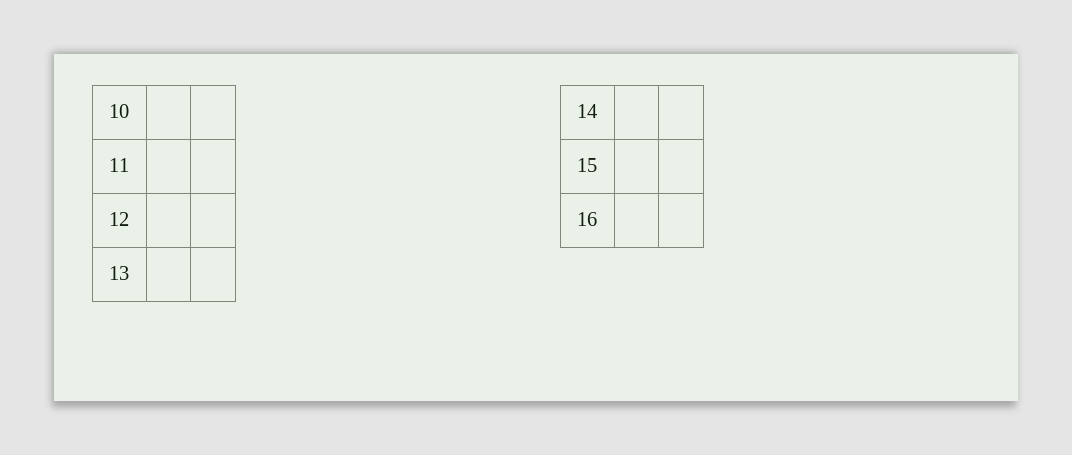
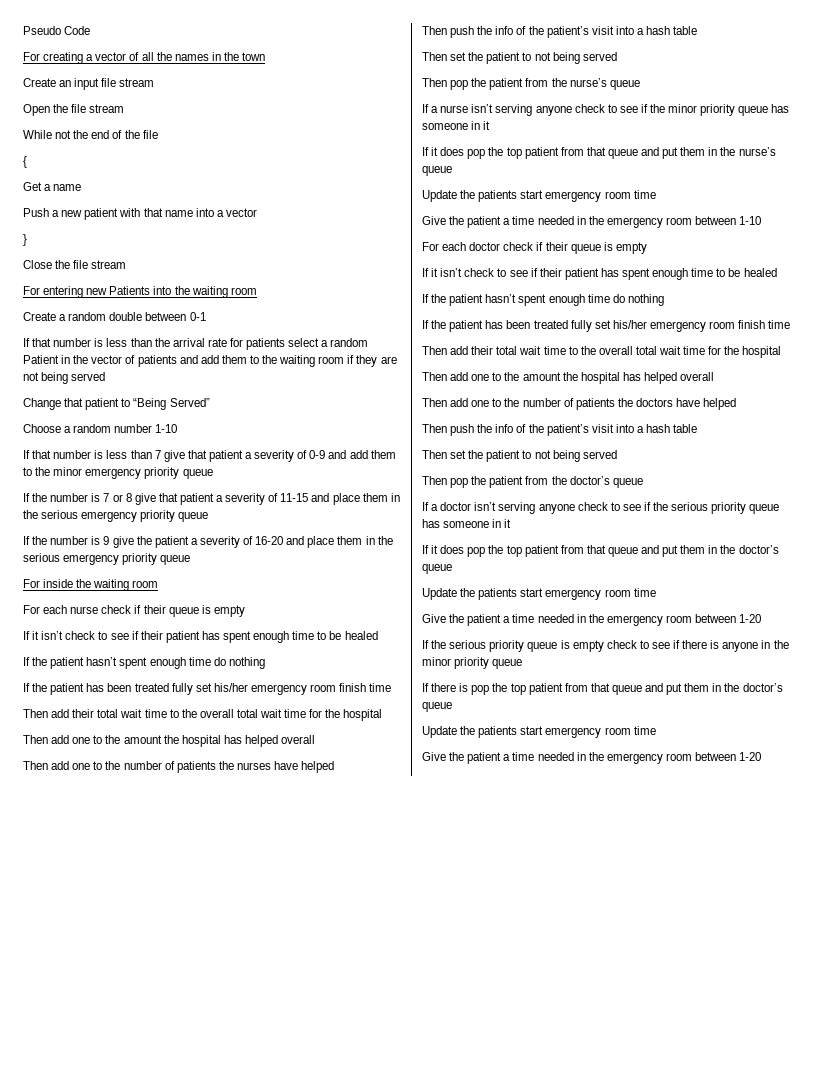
[108,104,129,118] [108,158,129,172] [108,212,129,226] [108,266,129,280] [576,104,597,118] [576,158,597,172] [576,212,597,226] 10 | | // 11 | | // 12 | | // 13 | | // 14 | | // 15 | | // 16 | | -> [23,26,91,35] [23,52,266,64] [23,78,155,90] [23,104,125,116] [23,130,158,139] [23,156,27,168] [23,182,82,191] [23,208,257,220] [23,234,27,246] [23,260,127,269] [23,286,257,298] [23,312,206,321] [23,338,369,350] [23,355,397,367] [23,372,106,384] [23,398,210,410] [23,424,178,433] [23,450,396,462] [23,467,213,479] [23,493,400,505] [23,510,209,522] [23,536,393,548] [23,553,191,565] [23,579,159,591] [23,605,245,617] [23,631,378,643] [23,657,265,669] [23,683,392,695] [23,709,383,721] [23,735,316,747] [23,761,335,773] [422,26,698,38] [422,52,617,64] [422,78,640,90] [422,104,790,116] [422,121,491,130] [422,147,776,159] [422,166,452,176] [422,190,656,202] [422,216,762,228] [422,242,647,254] [422,268,777,280] [422,294,664,306] [422,320,791,332] [422,346,782,358] [422,372,715,384] [422,398,737,410] [422,424,698,436] [422,450,617,462] [422,476,643,488] [422,502,780,514] [422,519,512,528] [422,545,779,557] [422,564,452,574] [422,588,656,600] [422,614,762,626] [422,640,789,652] [422,657,523,669] [422,683,783,695] [422,702,452,712] [422,726,656,738] [422,752,762,764] Pseudo Code // For creating a vector of all the names in the town // Create an input file stream // Open the file stream // While not the end of the file // { // Get a name // Push a new patient with that name into a vector // } // Close the file stream // For entering new Patients into the waiting room // Create a random double between 0-1 // If that number is less than the arrival rate for patients select a random Patient in the vector of patients and add them to the waiting room if they are not being served // Change that patient to “Being Served” // Choose a random number 1-10 // If that number is less than 7 give that patient a severity of 0-9 and add them to the minor emergency priority queue // If the number is 7 or 8 give that patient a severity of 11-15 and place them in the serious emergency priority queue // If the number is 9 give the patient a severity of 16-20 and place them in the serious emergency priority queue // For inside the waiting room // For each nurse check if their queue is empty // If it isn’t check to see if their patient has spent enough time to be healed // If the patient hasn’t spent enough time do nothing // If the patient has been treated fully set his/her emergency room finish time // Then add their total wait time to the overall total wait time for the hospital // Then add one to the amount the hospital has helped overall // Then add one to the number of patients the nurses have helped // Then push the info of the patient’s visit into a hash table // Then set the patient to not being served // Then pop the patient from the nurse’s queue // If a nurse isn’t serving anyone check to see if the minor priority queue has someone in it // If it does pop the top patient from that queue and put them in the nurse’s queue // Update the patients start emergency room time // Give the patient a time needed in the emergency room between 1-10 // For each doctor check if their queue is empty // If it isn’t check to see if their patient has spent enough time to be healed // If the patient hasn’t spent enough time do nothing // If the patient has been treated fully set his/her emergency room finish time // Then add their total wait time to the overall total wait time for the hospital // Then add one to the amount the hospital has helped overall // Then add one to the number of patients the doctors have helped // Then push the info of the patient’s visit into a hash table // Then set the patient to not being served // Then pop the patient from the doctor’s queue // If a doctor isn’t serving anyone check to see if the serious priority queue has someone in it // If it does pop the top patient from that queue and put them in the doctor’s queue // Update the patients start emergency room time // Give the patient a time needed in the emergency room between 1-20 // If the serious priority queue is empty check to see if there is anyone in the minor priority queue // If there is pop the top patient from that queue and put them in the doctor’s queue // Update the patients start emergency room time // Give the patient a time needed in the emergency room between 1-20

